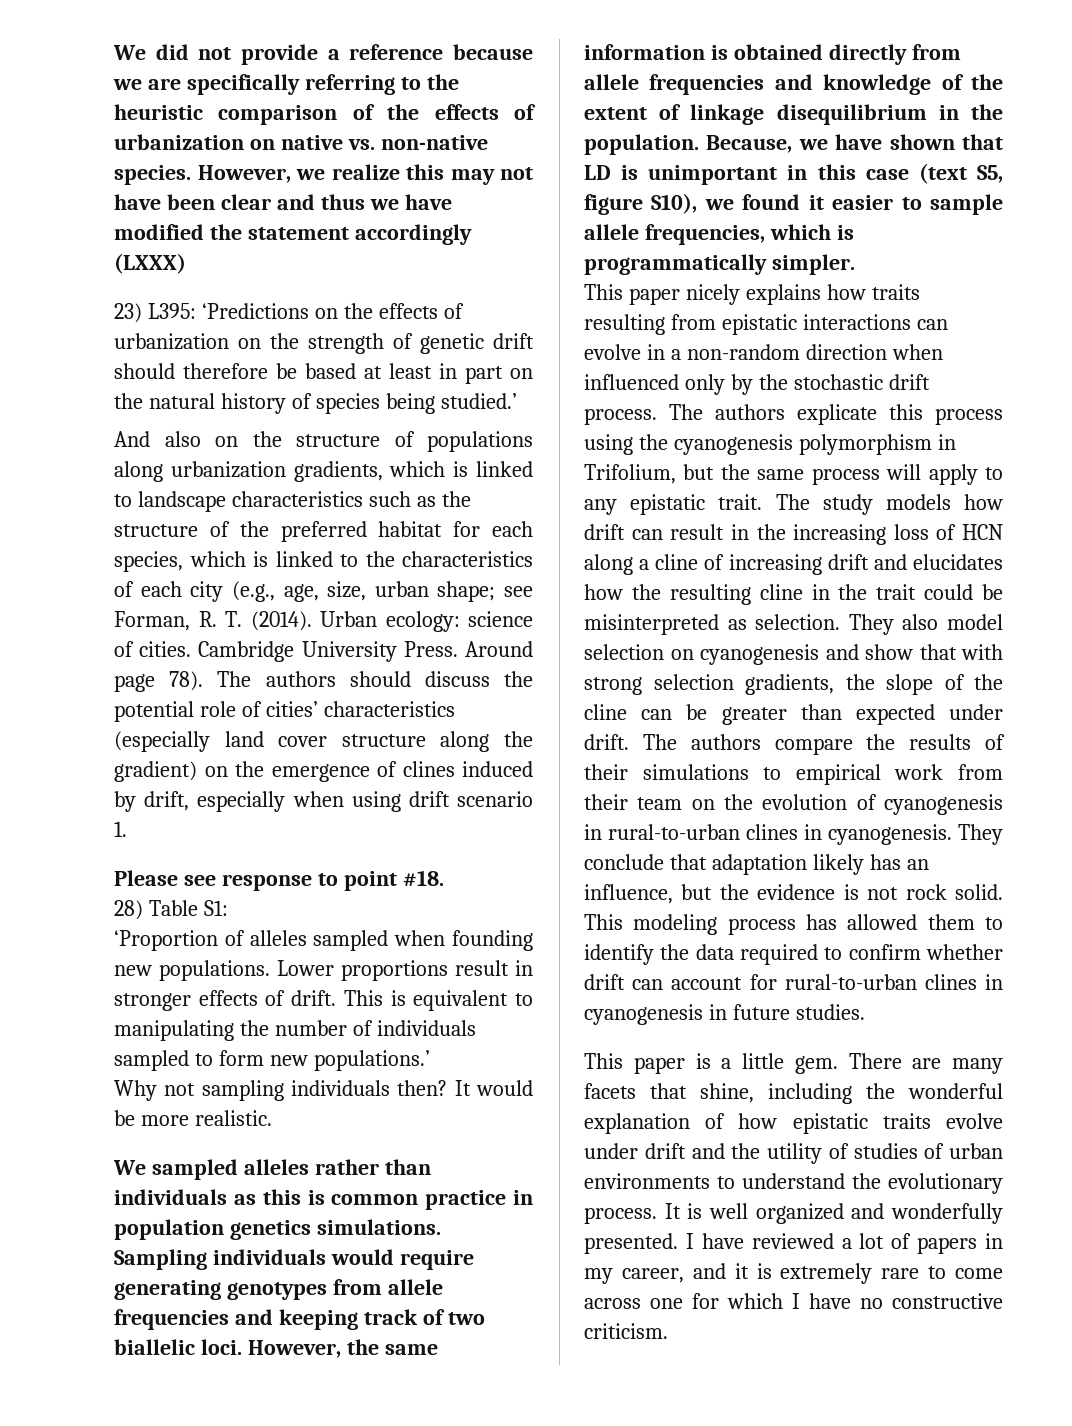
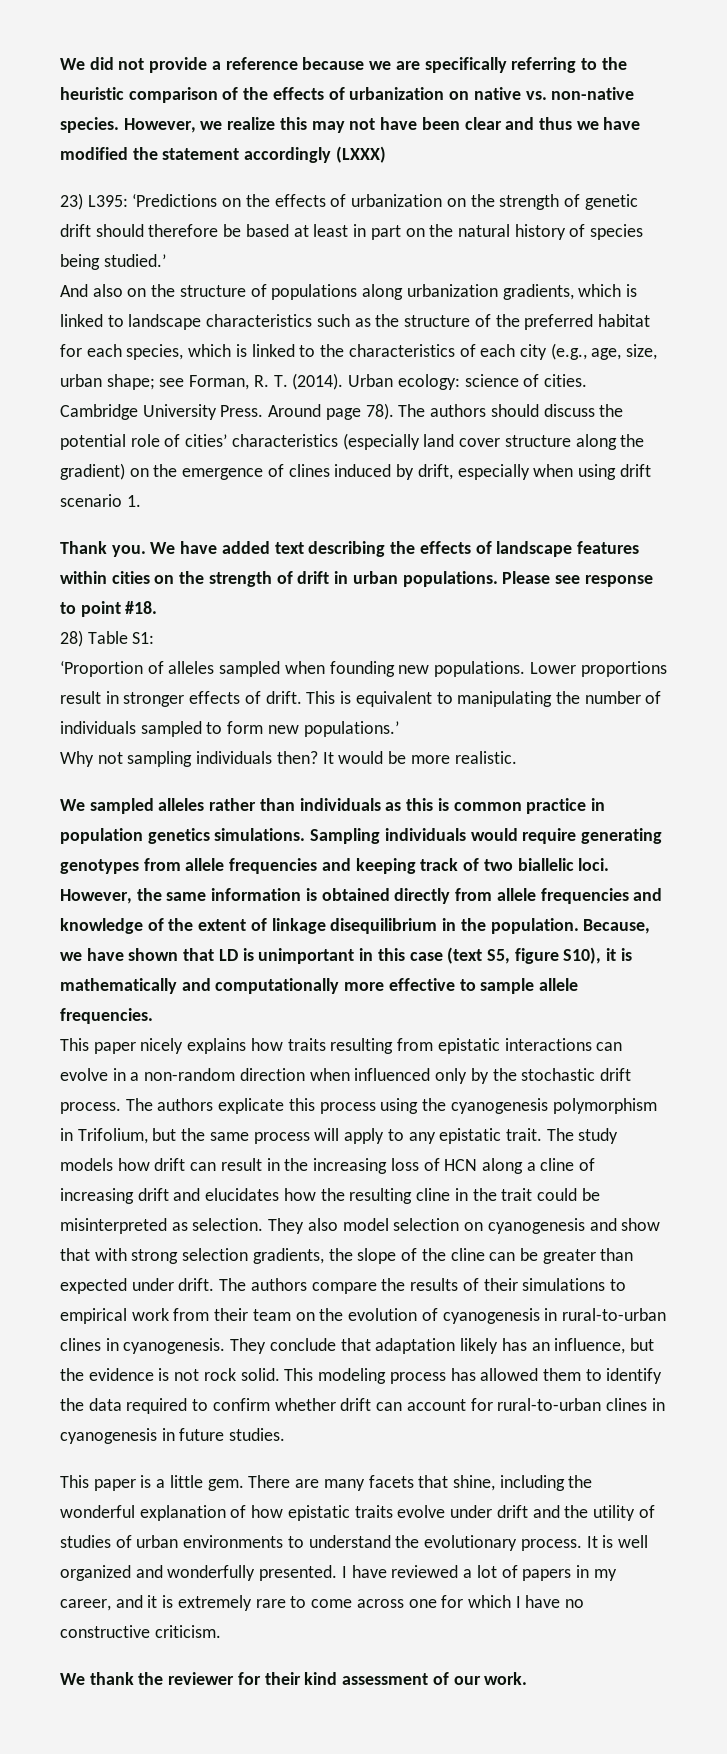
(127, 829) none -> [60,541,639,557] [60,571,498,587] Thank you. We have added text describing the effects of landscape features within cities on the strength of drift in urban populations.
[704,194,1003,215] [584,224,854,245] [584,254,855,275] we found it easier to sample allele frequencies, which is programmatically simpler. -> [606,948,632,961] [60,978,579,994] [60,1008,153,1024] it is mathematically and computationally more effective to sample allele frequencies.
(668, 1331) none -> [60,1672,528,1685] // We thank the reviewer for their kind assessment of our work.

